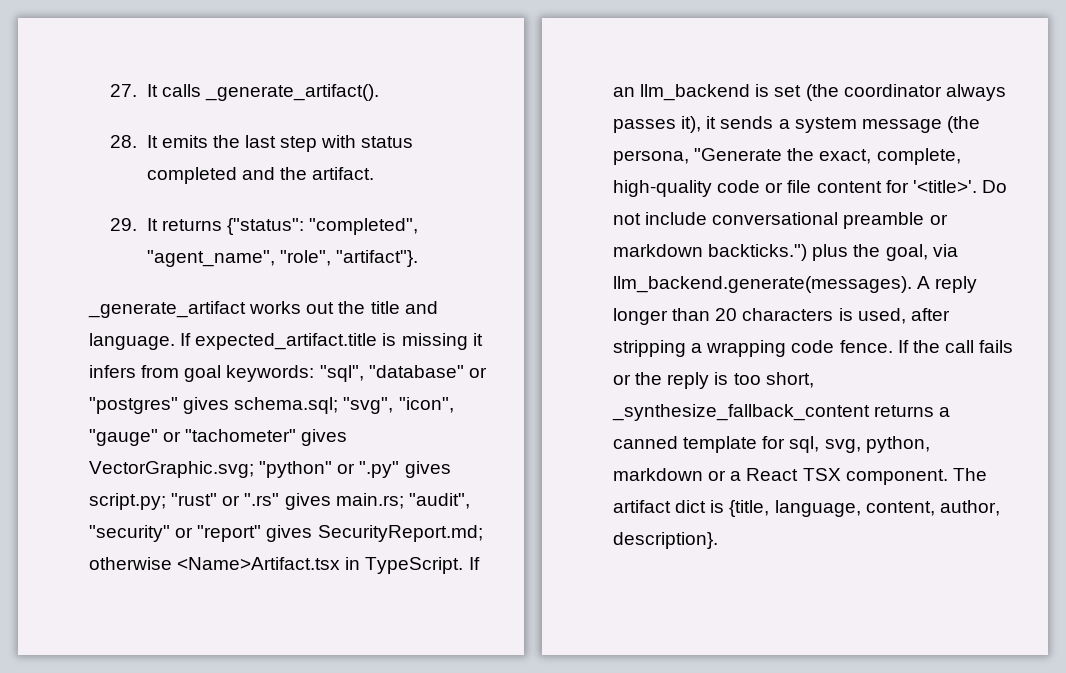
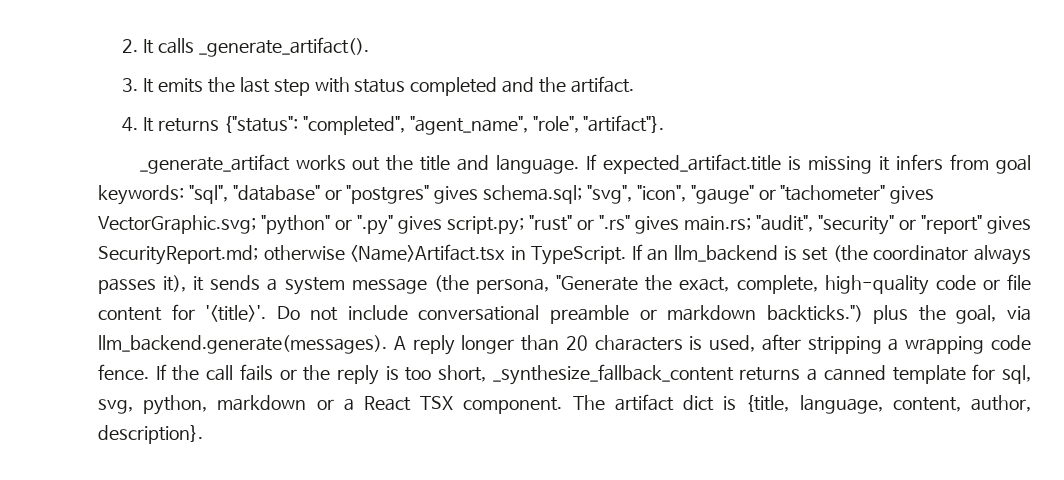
[110,84,138,97] 27. -> [122,39,139,53] 2.
[110,135,138,148] 28. -> [122,78,139,92] 3.
[110,218,138,231] 29. -> [122,117,139,132] 4.

